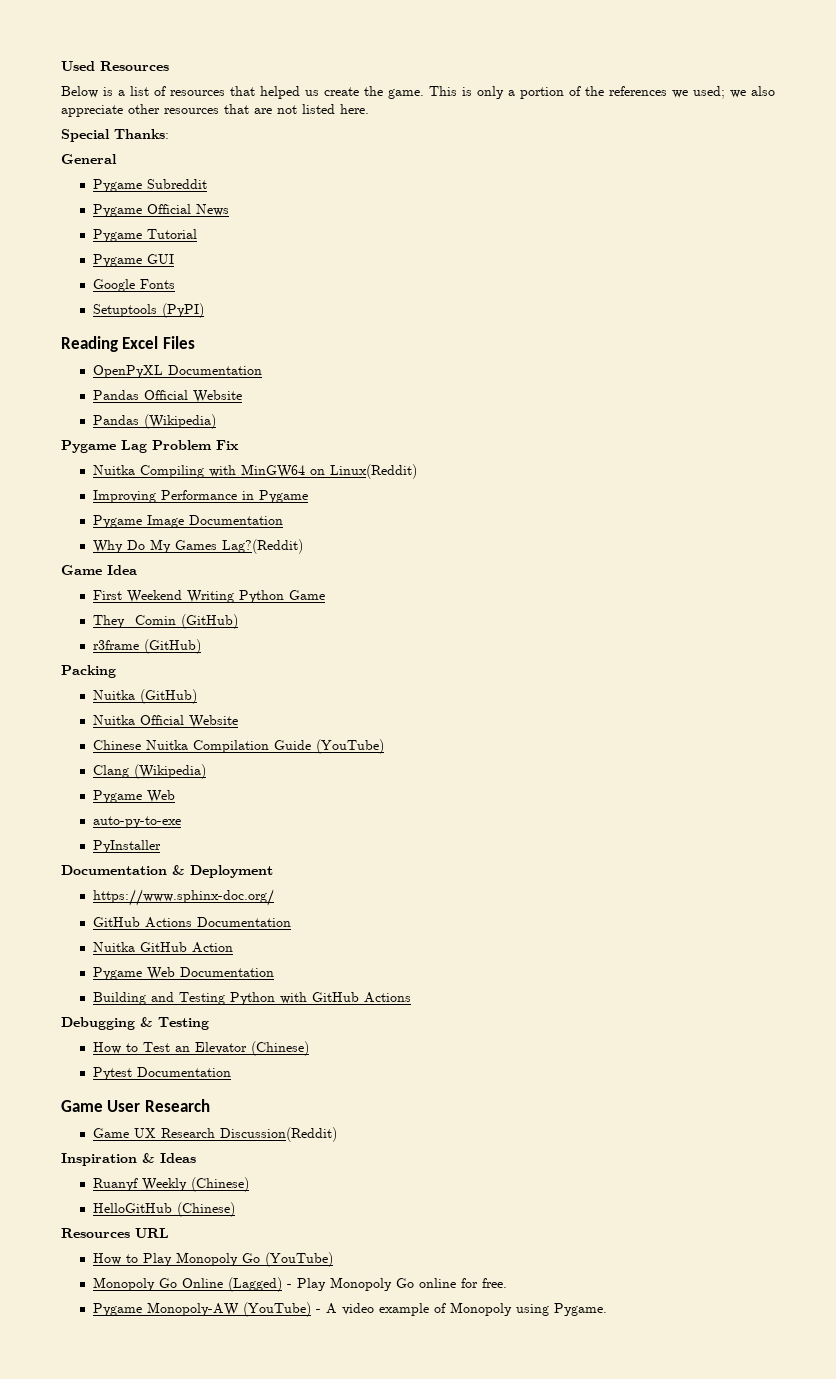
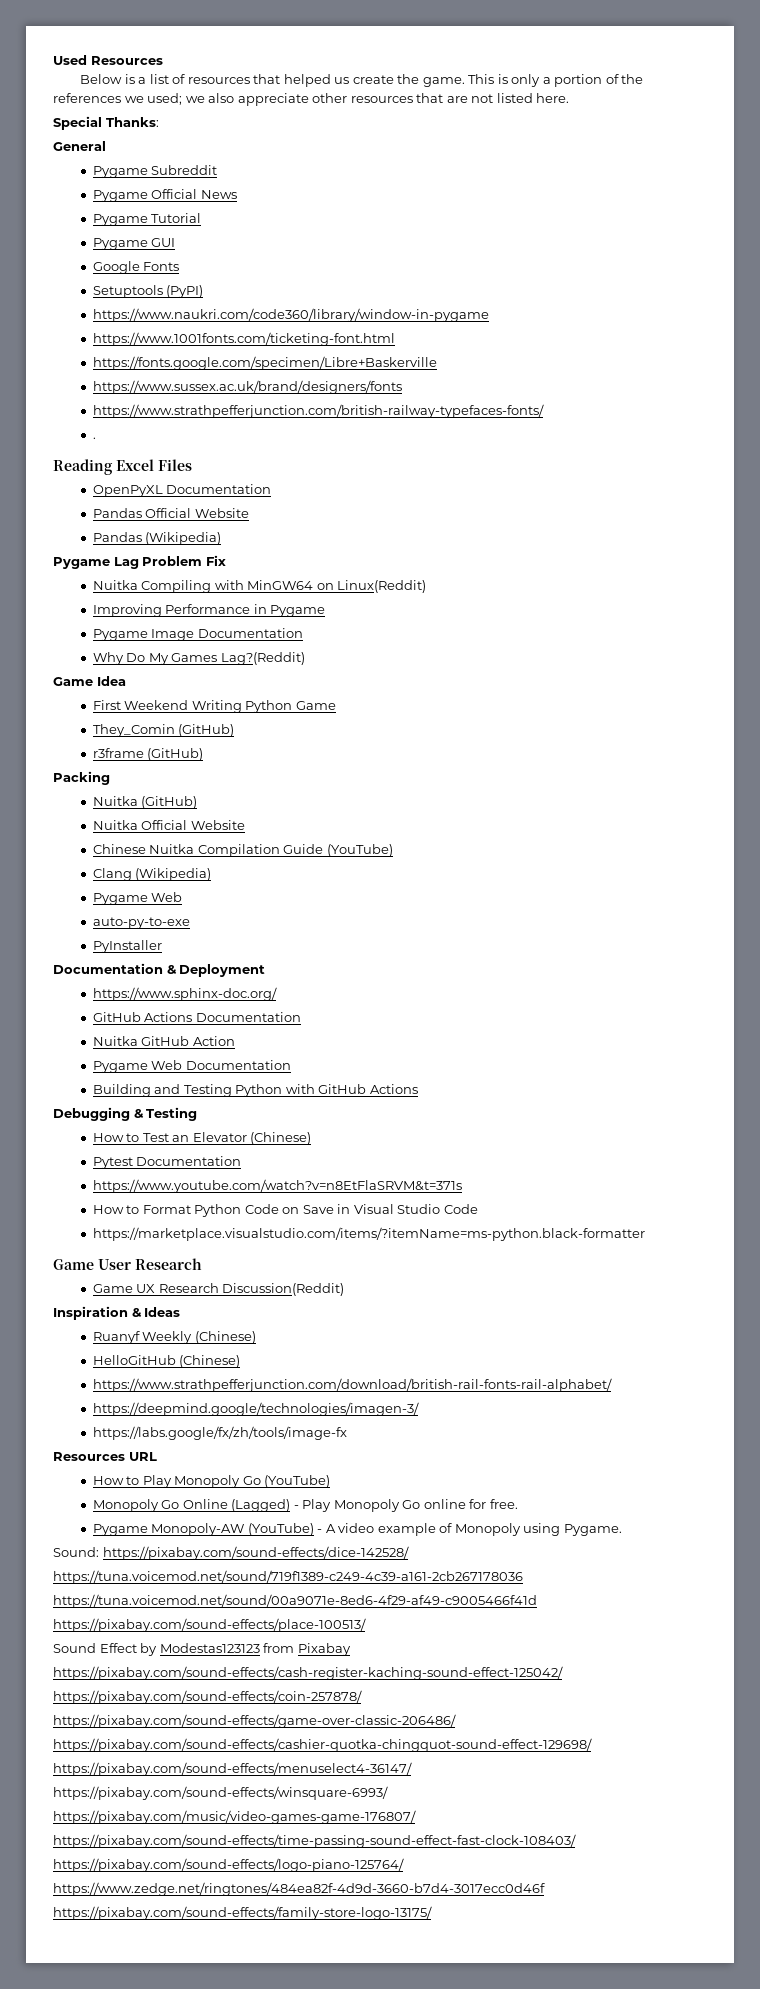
(205, 310) none -> [92,308,489,322] [92,332,395,346] [92,356,437,370] [92,380,402,394] [92,404,544,418] [92,437,96,439] // https://www.naukri.com/code360/library/window-in-pygame // https://www.1001fonts.com/ticketing-font.html // https://fonts.google.com/specimen/Libre+Baskerville // https://www.sussex.ac.uk/brand/designers/fonts // https://www.strathpefferjunction.com/british-railway-typefaces-fonts/ // .
(232, 1072) none -> [92,1179,462,1193] [92,1204,478,1217] [92,1227,645,1241] // https://www.youtube.com/watch?v=n8EtFlaSRVM&t=371s // How to Format Python Code on Save in Visual Studio Code // https://marketplace.visualstudio.com/items/?itemName=ms-python.black-formatter
(236, 1209) none -> [92,1378,612,1392] [92,1402,419,1416] [92,1426,347,1440] // https://www.strathpefferjunction.com/download/british-rail-fonts-rail-alphabet/ // https://deepmind.google/technologies/imagen-3/ // https://labs.google/fx/zh/tools/image-fx
(608, 1309) none -> [53,1546,409,1560] [53,1570,523,1584] [53,1594,537,1608] [53,1618,366,1632] [53,1643,351,1656] [53,1666,563,1680] [53,1690,362,1704] [53,1714,456,1728] [53,1738,592,1752] [53,1762,412,1776] [53,1786,388,1800] [53,1810,416,1824] [53,1834,576,1848] [53,1858,404,1872] [53,1882,545,1896] [53,1906,432,1920] // Sound: https://pixabay.com/sound-effects/dice-142528/ // https://tuna.voicemod.net/sound/719f1389-c249-4c39-a161-2cb267178036 // https://tuna.voicemod.net/sound/00a9071e-8ed6-4f29-af49-c9005466f41d // https://pixabay.com/sound-effects/place-100513/ // Sound Effect by Modestas123123 from Pixabay // https://pixabay.com/sound-effects/cash-register-kaching-sound-effect-125042/ // https://pixabay.com/sound-effects/coin-257878/ // https://pixabay.com/sound-effects/game-over-classic-206486/ // https://pixabay.com/sound-effects/cashier-quotka-chingquot-sound-effect-129698/ // https://pixabay.com/sound-effects/menuselect4-36147/ // https://pixabay.com/sound-effects/winsquare-6993/ // https://pixabay.com/music/video-games-game-176807/ // https://pixabay.com/sound-effects/time-passing-sound-effect-fast-clock-108403/ // https://pixabay.com/sound-effects/logo-piano-125764/ // https://www.zedge.net/ringtones/484ea82f-4d9d-3660-b7d4-3017ecc0d46f // https://pixabay.com/sound-effects/family-store-logo-13175/

